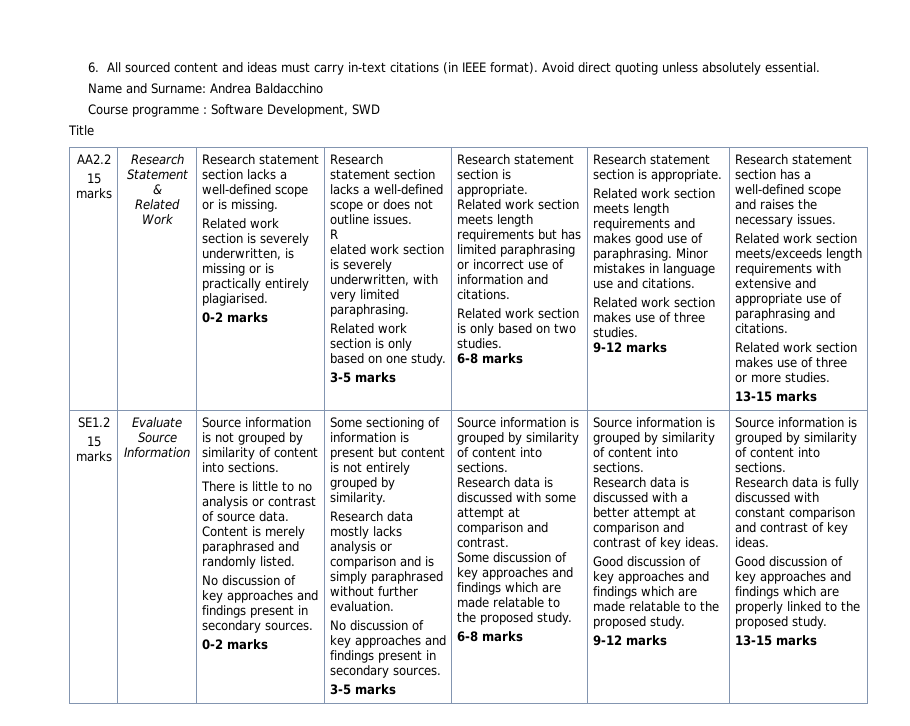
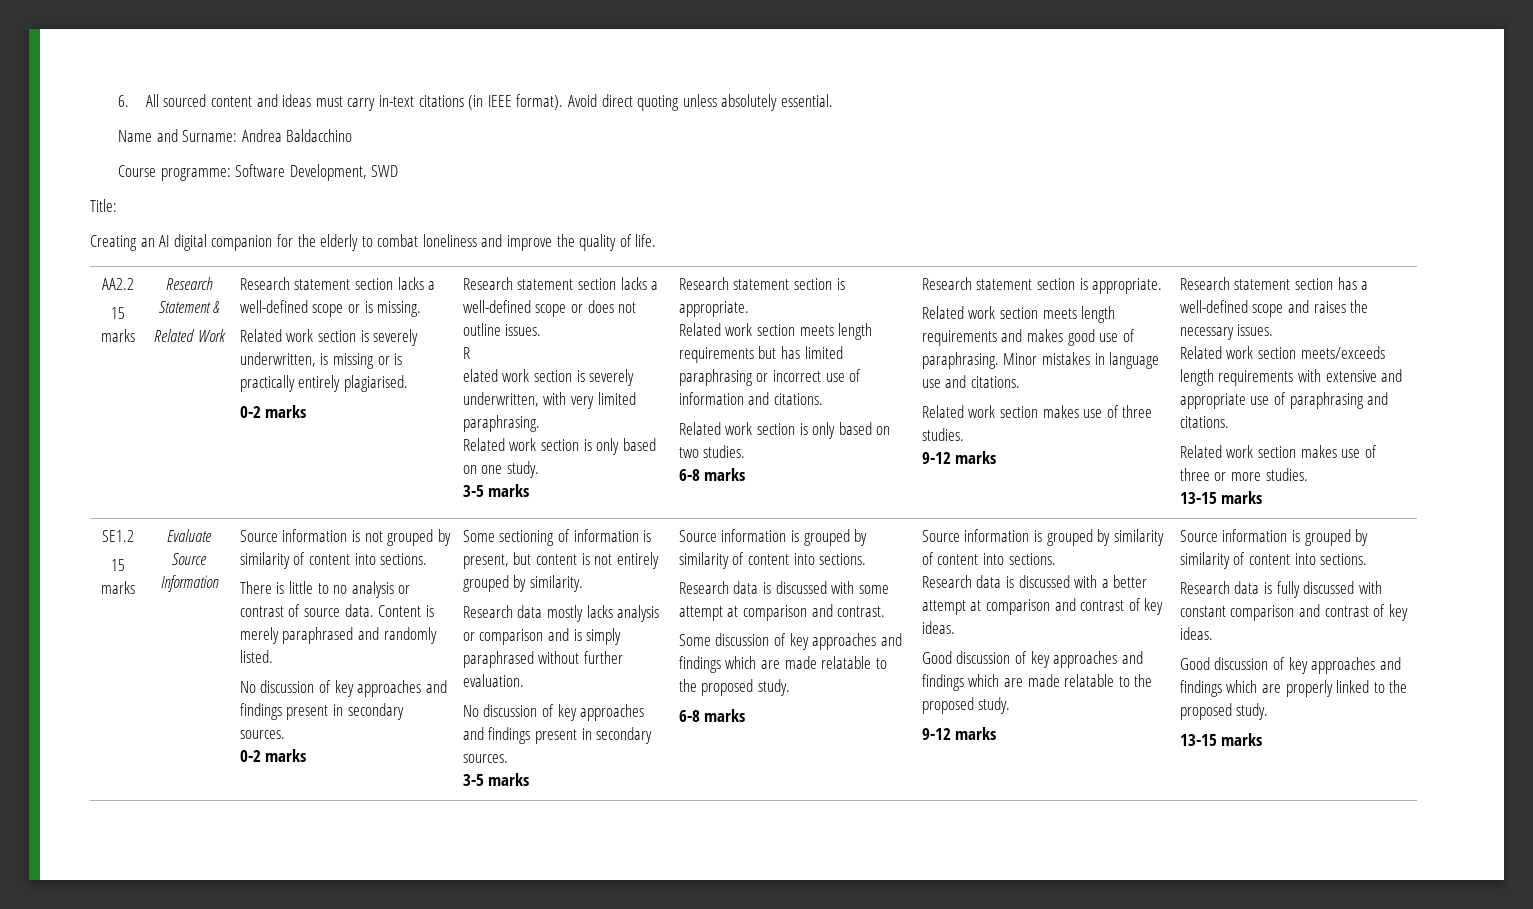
[132,106,208,117] programme : -> [160,168,231,181] programme:
[68,125,94,136] Title -> [90,199,117,212] [90,234,657,251] Title: // Creating an AI digital companion for the elderly to combat loneliness and improve the quality of life.
[329,447,374,460] present -> [462,554,509,569] present,

